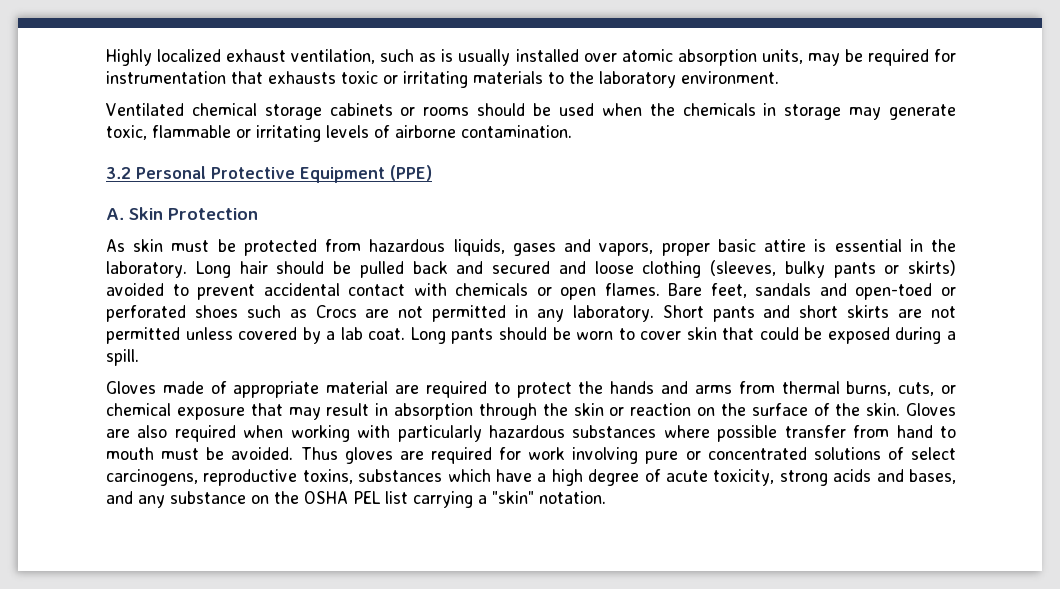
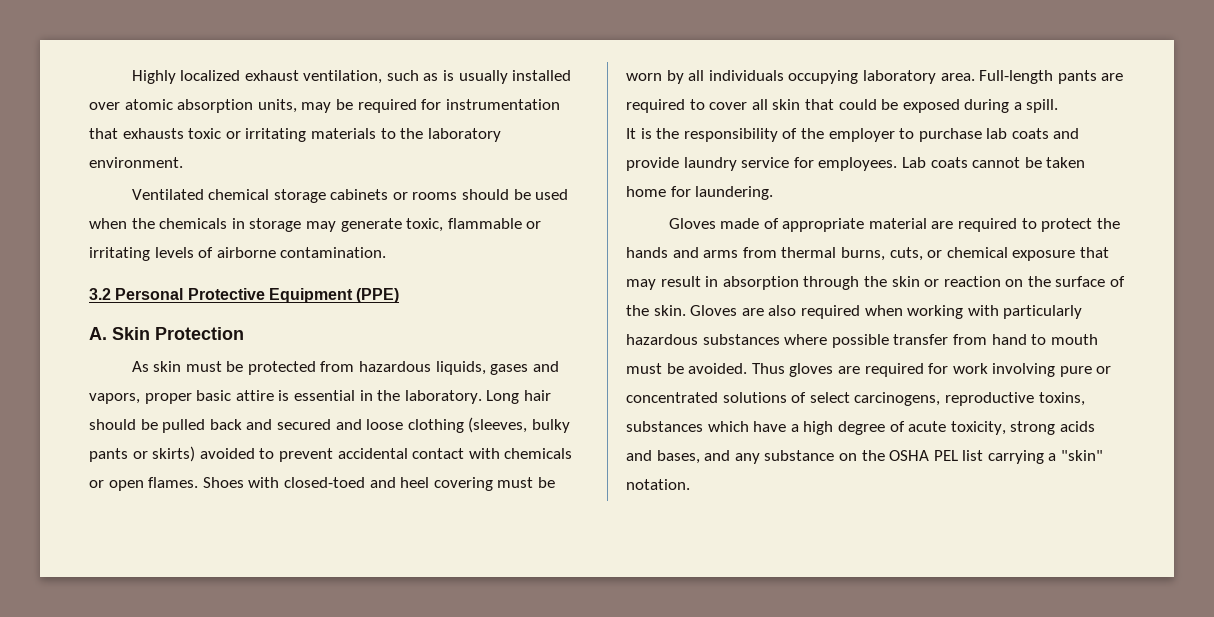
[668,283,956,300] [106,305,956,322] [106,327,614,344] Bare feet, sandals and open-toed or perforated shoes such as Crocs are not permitted in any laboratory. Short pants and short skirts are not permitted unless covered by a lab coat. Long pants should be worn -> [202,477,555,491] [626,70,1124,84] [626,99,685,113] Shoes with closed-toed and heel covering must be worn by all individuals occupying laboratory area. Full-length pants are required
(682, 335) none -> [751,99,768,110] all
(139, 357) none -> [626,128,1080,142] [626,157,1086,171] [626,186,774,200] // It is the responsibility of the employer to purchase lab coats and provide laundry service for employees. Lab coats cannot be taken home for laundering.

